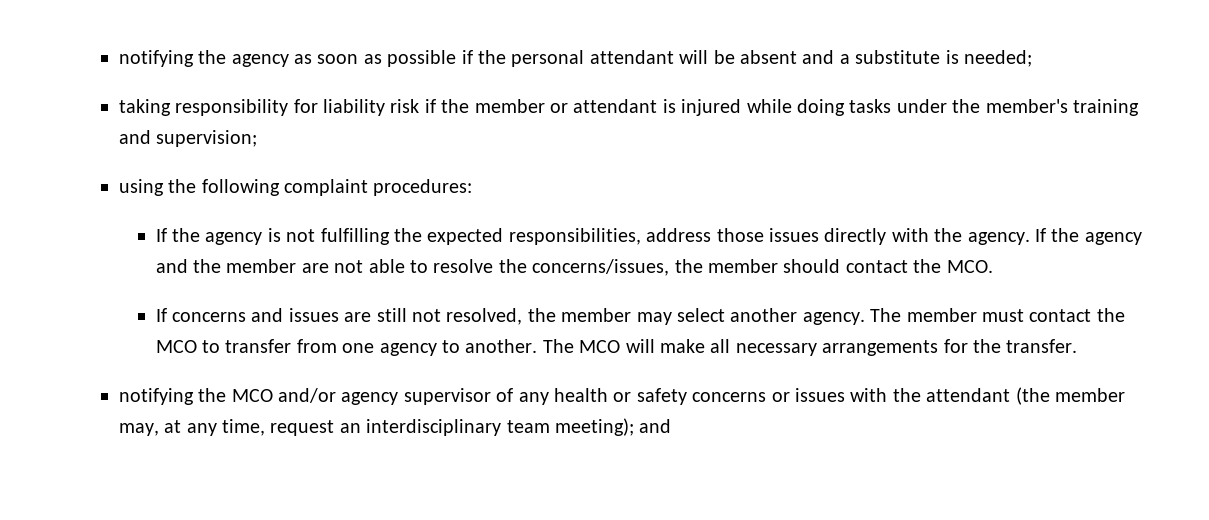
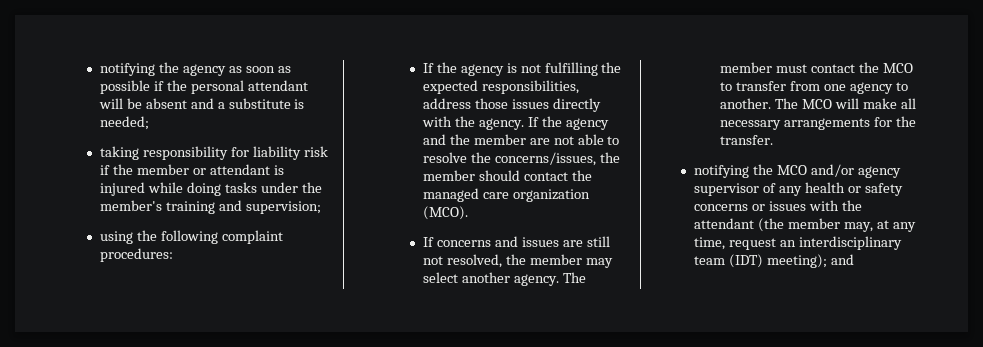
[946,260,993,273] MCO. -> [422,188,590,202] [422,206,468,220] managed care organization (MCO).
(550, 426) none -> [728,254,763,268] (IDT)

